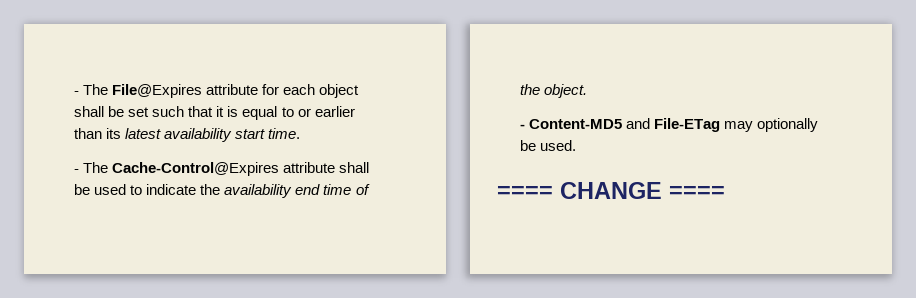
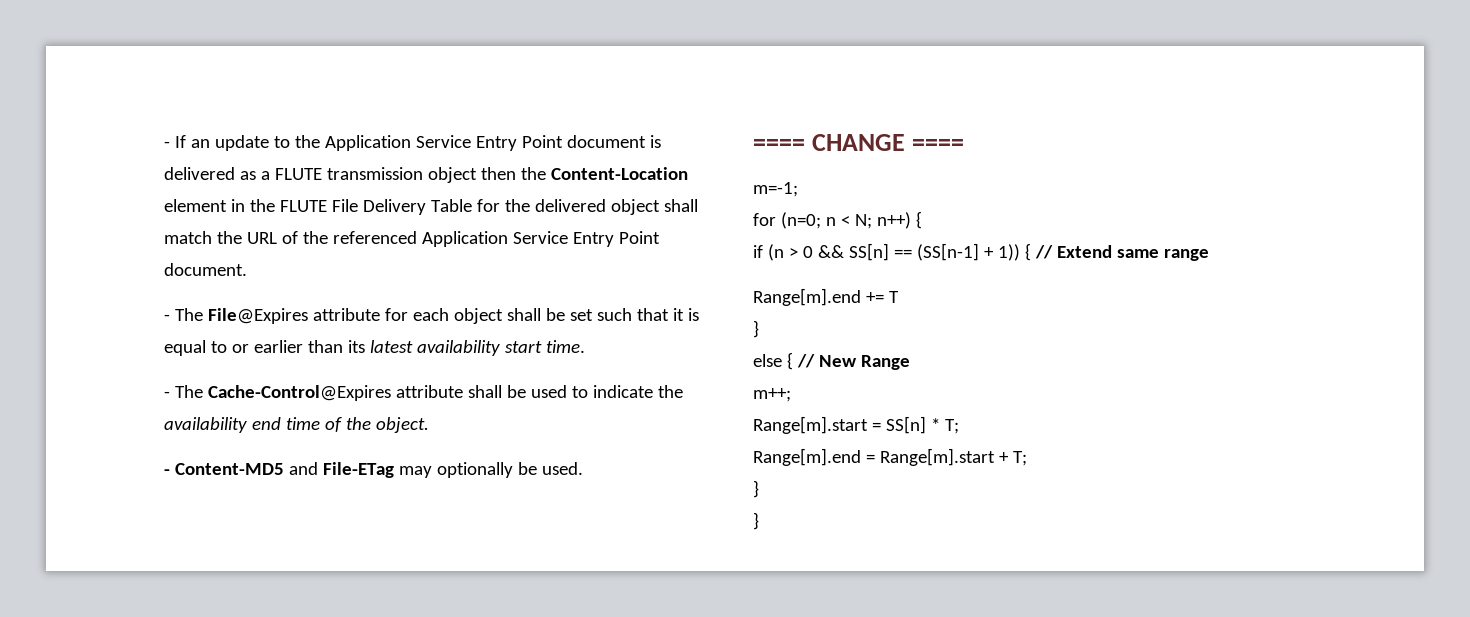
[74,91,80,95] - -> [164,135,662,151] [164,167,689,183] [164,199,699,215] [164,231,661,247] [164,263,248,276] [164,314,171,321] - If an update to the Application Service Entry Point document is delivered as a FLUTE transmission object then the Content-Location element in the FLUTE File Delivery Table for the delivered object shall match the URL of the referenced Application Service Entry Point document. // -
(725, 192) none -> [753,182,798,197] [753,211,922,229] [753,243,1209,261] [753,288,899,306] [753,320,759,338] [753,352,910,370] [753,388,791,402] [753,416,959,434] [753,448,1027,466] [753,480,759,498] [753,512,759,530] // m=-1; // for (n=0; n < N; n++) { // if (n > 0 && SS[n] == (SS[n-1] + 1)) { // Extend same range // Range[m].end += T // } // else { // New Range // m++; // Range[m].start = SS[n] * T; // Range[m].end = Range[m].start + T; // } // }

